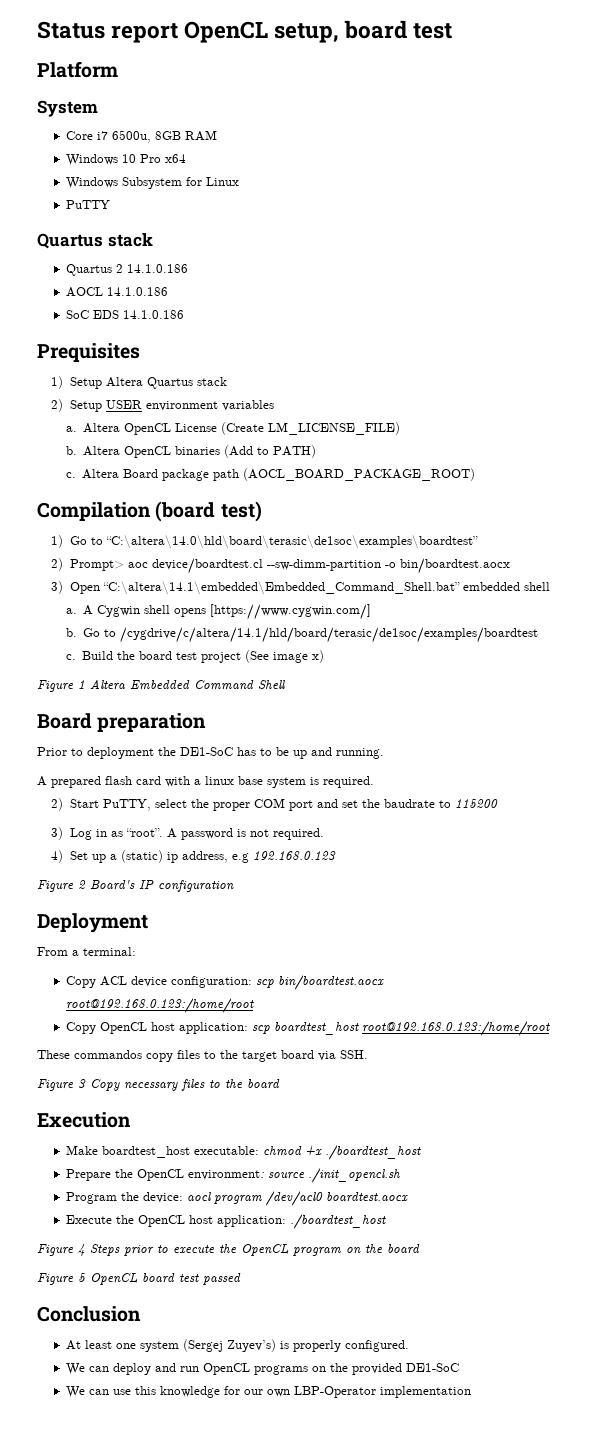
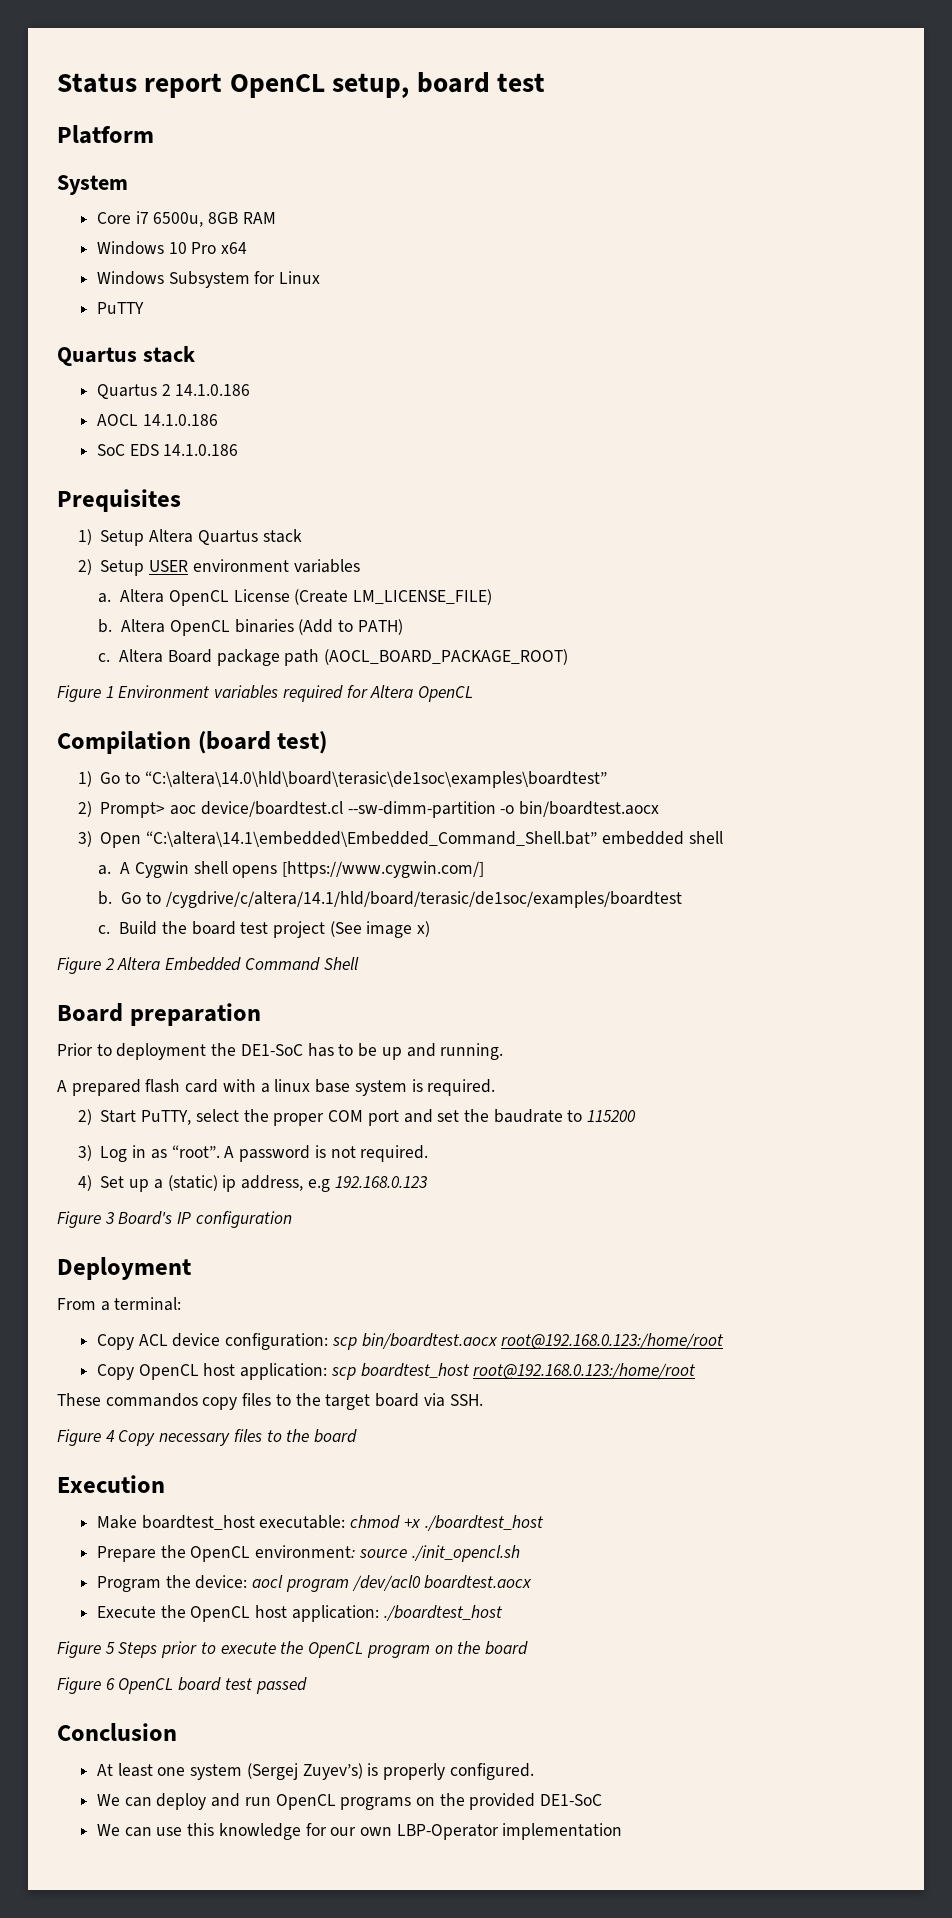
(476, 474) none -> [57,685,474,702] // Figure 1 Environment variables required for Altera OpenCL
[78,680,85,689] 1 -> [104,958,114,970] 2
[78,880,86,889] 2 -> [104,1212,114,1224] 3
[78,1079,86,1088] 3 -> [105,1430,115,1442] 4
[78,1244,85,1256] 4 -> [105,1642,115,1654] 5
[78,1273,86,1282] 5 -> [105,1678,115,1690] 6

